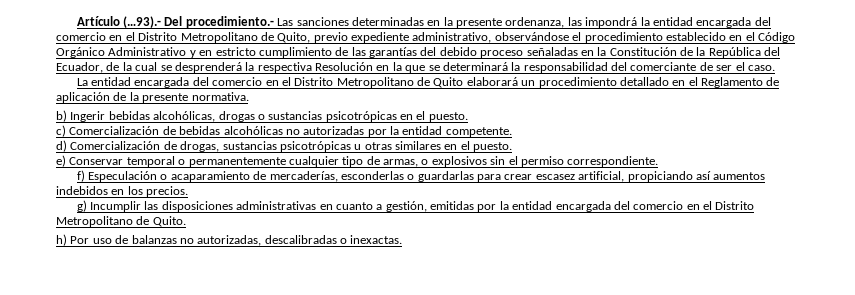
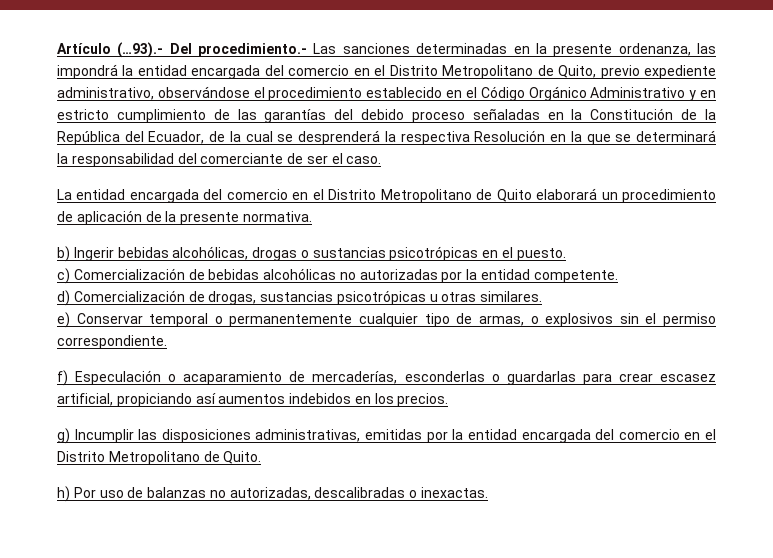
[619,77,764,88] detallado en el Reglamento -> (716, 196) none
[395,141,513,152] similares en el puesto. -> [480,291,543,302] similares.
[236,201,427,212] administrativas en cuanto a gestión, -> [255,429,361,442] administrativas,

